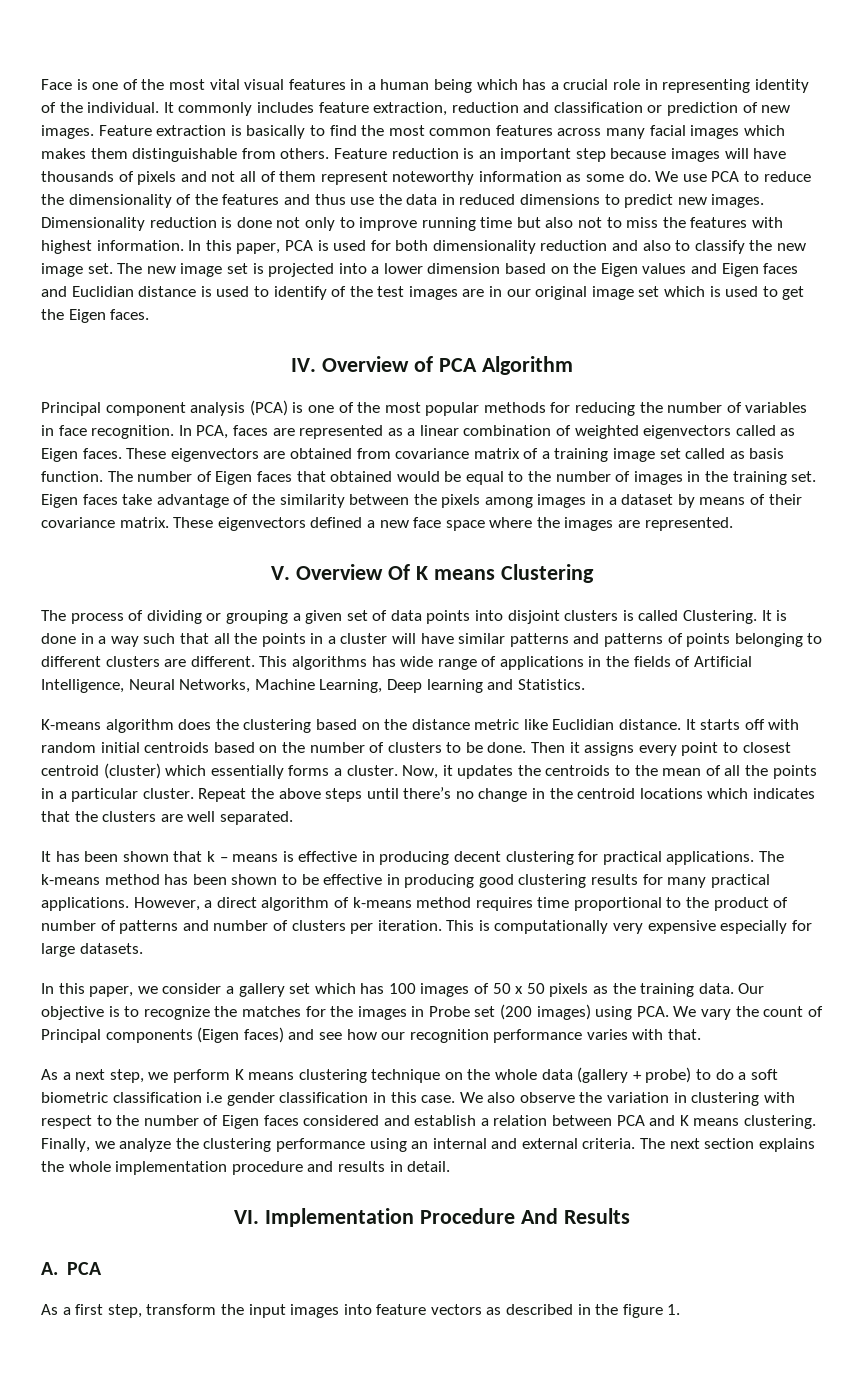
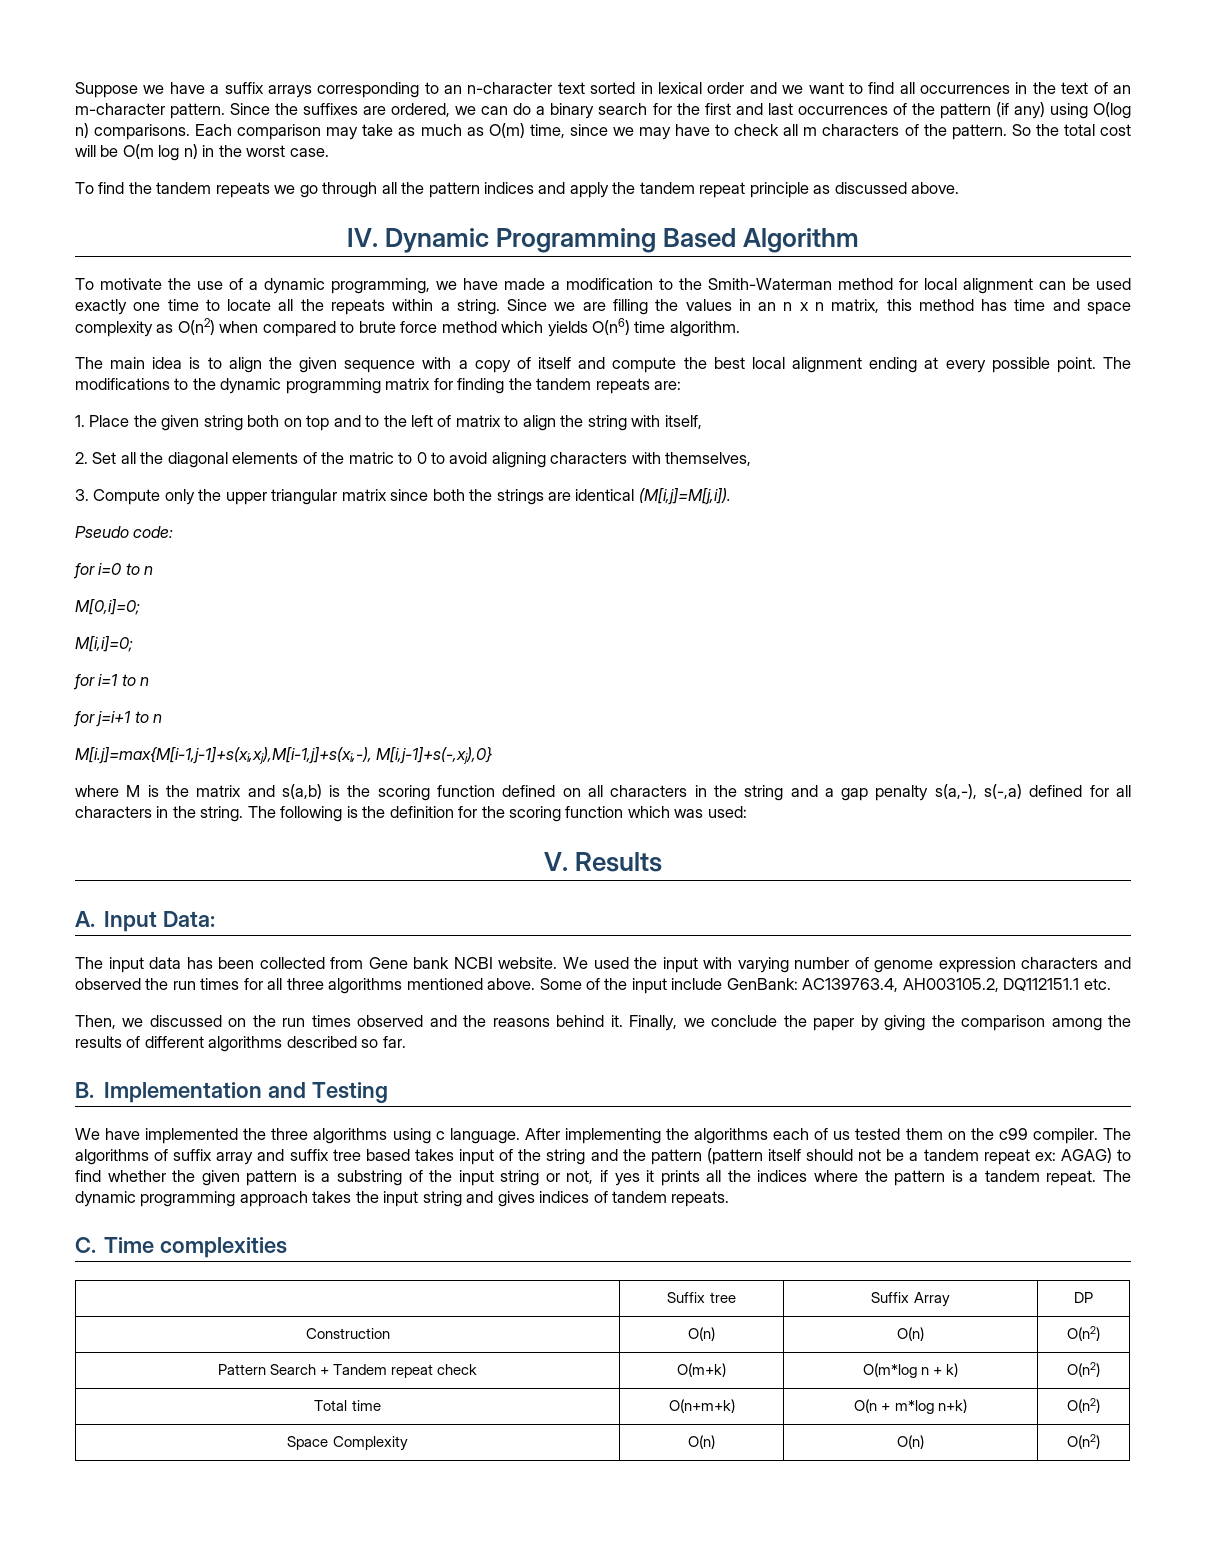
[41,79,809,93] [41,102,791,116] [41,125,785,139] [41,148,787,162] [41,171,811,185] [41,194,765,208] [41,217,784,231] [41,240,807,254] [41,263,799,277] [41,286,805,300] [41,309,150,323] [291,356,573,375] [41,400,808,416] [41,425,796,439] [41,448,785,462] [41,471,817,485] [41,494,802,508] [41,517,733,531] [271,564,594,583] [41,610,788,624] [41,633,823,647] [41,656,752,670] [41,679,585,693] [41,719,800,733] [41,742,791,756] [41,763,817,779] [41,787,816,802] [41,811,293,825] [41,851,785,865] [41,874,770,888] [41,897,789,911] [41,920,812,934] [41,943,143,957] [41,983,765,997] [41,1004,823,1020] [41,1027,702,1043] [41,1067,778,1083] [41,1092,795,1106] [41,1115,817,1129] [41,1138,815,1152] [41,1161,451,1175] [234,1208,630,1227] [41,1262,102,1275] [41,1304,681,1318] Face is one of the most vital visual features in a human being which has a crucial role in representing identity of the individual. It commonly includes feature extraction, reduction and classification or prediction of new images. Feature extraction is basically to find the most common features across many facial images which makes them distinguishable from others. Feature reduction is an important step because images will have thousands of pixels and not all of them represent noteworthy information as some do. We use PCA to reduce the dimensionality of the features and thus use the data in reduced dimensions to predict new images. Dimensionality reduction is done not only to improve running time but also not to miss the features with highest information. In this paper, PCA is used for both dimensionality reduction and also to classify the new image set. The new image set is projected into a lower dimension based on the Eigen values and Eigen faces and Euclidian distance is used to identify of the test images are in our original image set which is used to get the Eigen faces. // IV. Overview of PCA Algorithm // Principal component analysis (PCA) is one of the most popular methods for reducing the number of variables in face recognition. In PCA, faces are represented as a linear combination of weighted eigenvectors called as Eigen faces. These eigenvectors are obtained from covariance matrix of a training image set called as basis function. The number of Eigen faces that obtained would be equal to the number of images in the training set. Eigen faces take advantage of the similarity between the pixels among images in a dataset by means of their covariance matrix. These eigenvectors defined a new face space where the images are represented. // V. Overview Of K means Clustering // The process of dividing or grouping a given set of data points into disjoint clusters is called Clustering. It is done in a way such that all the points in a cluster will have similar patterns and patterns of points belonging to different clusters are different. This algorithms has wide range of applications in the fields of Artificial Intelligence, Neural Networks, Machine Learning, Deep learning and Statistics. // K-means algorithm does the clustering based on the distance metric like Euclidian distance. It starts off with random initial centroids based on the number of clusters to be done. Then it assigns every point to closest centroid (cluster) which essentially forms a cluster. Now, it updates the centroids to the mean of all the points in a particular cluster. Repeat the above steps until there’s no change in the centroid locations which indicates that the clusters are well separated. // It has been shown that k – means is effective in producing decent clustering for practical applications. The k-means method has been shown to be effective in producing good clustering results for many practical applications. However, a direct algorithm of k-means method requires time proportional to the product of number of patterns and number of clusters per iteration. This is computationally very expensive especially for large datasets. // In this paper, we consider a gallery set which has 100 images of 50 x 50 pixels as the training data. Our objective is to recognize the matches for the images in Probe set (200 images) using PCA. We vary the count of Principal components (Eigen faces) and see how our recognition performance varies with that. // As a next step, we perform K means clustering technique on the whole data (gallery + probe) to do a soft biometric classification i.e gender classification in this case. We also observe the variation in clustering with respect to the number of Eigen faces considered and establish a relation between PCA and K means clustering. Finally, we analyze the clustering performance using an internal and external criteria. The next section explains the whole implementation procedure and results in detail. // VI. Implementation Procedure And Results // A. PCA // As a first step, transform the input images into feature vectors as described in the figure 1. -> [75,82,1131,98] [75,102,1131,119] [75,123,1132,140] [75,144,329,161] [75,182,960,198] [346,228,860,253] [75,278,1131,294] [75,299,1132,315] [75,318,740,337] [75,357,1131,373] [75,378,682,394] [75,415,702,431] [75,452,752,468] [75,488,731,505] [75,526,174,538] [73,563,154,579] [75,599,140,615] [75,636,133,652] [73,674,150,690] [73,711,163,727] [75,747,493,764] [75,784,1131,801] [75,806,747,822] [543,852,663,872] [75,911,215,932] [75,957,1131,973] [75,978,1111,994] [75,1015,1132,1031] [75,1036,406,1052] [75,1082,388,1103] [75,1128,1132,1144] [75,1148,1132,1165] [75,1170,1131,1186] [75,1191,730,1207] [75,1237,288,1258] [667,1292,736,1303] [871,1292,950,1307] [1074,1292,1093,1303] [305,1328,390,1339] [688,1327,715,1341] [897,1327,924,1341] [1067,1326,1100,1341] [217,1364,478,1378] [677,1363,726,1377] [862,1363,959,1378] [1067,1362,1100,1377] [314,1400,381,1411] [668,1399,735,1413] [854,1399,967,1414] [1067,1398,1100,1413] [287,1436,408,1451] [688,1435,715,1449] [897,1435,924,1449] [1067,1434,1100,1449] Suppose we have a suffix arrays corresponding to an n-character text sorted in lexical order and we want to find all occurrences in the text of an m-character pattern. Since the suffixes are ordered, we can do a binary search for the first and last occurrences of the pattern (if any) using O(log n) comparisons. Each comparison may take as much as O(m) time, since we may have to check all m characters of the pattern. So the total cost will be O(m log n) in the worst case. // To find the tandem repeats we go through all the pattern indices and apply the tandem repeat principle as discussed above. // IV. Dynamic Programming Based Algorithm // To motivate the use of a dynamic programming, we have made a modification to the Smith-Waterman method for local alignment can be used exactly one time to locate all the repeats within a string. Since we are filling the values in an n x n matrix, this method has time and space complexity as O(n2) when compared to brute force method which yields O(n6) time algorithm. // The main idea is to align the given sequence with a copy of itself and compute the best local alignment ending at every possible point. The modifications to the dynamic programming matrix for finding the tandem repeats are: // 1. Place the given string both on top and to the left of matrix to align the string with itself, // 2. Set all the diagonal elements of the matric to 0 to avoid aligning characters with themselves, // 3. Compute only the upper triangular matrix since both the strings are identical (M[i,j]=M[j,i]). // Pseudo code: // for i=0 to n // M[0,i]=0; // M[i,i]=0; // for i=1 to n // for j=i+1 to n // M[i.j]=max{M[i-1,j-1]+s(xi,xj),M[i-1,j]+s(xi,-), M[i,j-1]+s(-,xj),0} // where M is the matrix and s(a,b) is the scoring function defined on all characters in the string and a gap penalty s(a,-), s(-,a) defined for all characters in the string. The following is the definition for the scoring function which was used: // V. Results // A. Input Data: // The input data has been collected from Gene bank NCBI website. We used the input with varying number of genome expression characters and observed the run times for all three algorithms mentioned above. Some of the input include GenBank: AC139763.4, AH003105.2, DQ112151.1 etc. // Then, we discussed on the run times observed and the reasons behind it. Finally, we conclude the paper by giving the comparison among the results of different algorithms described so far. // B. Implementation and Testing // We have implemented the three algorithms using c language. After implementing the algorithms each of us tested them on the c99 compiler. The algorithms of suffix array and suffix tree based takes input of the string and the pattern (pattern itself should not be a tandem repeat ex: AGAG) to find whether the given pattern is a substring of the input string or not, if yes it prints all the indices where the pattern is a tandem repeat. The dynamic programming approach takes the input string and gives indices of tandem repeats. // C. Time complexities // | Suffix tree | Suffix Array | DP // Construction | O(n) | O(n) | O(n2) // Pattern Search + Tandem repeat check | O(m+k) | O(m*log n + k) | O(n2) // Total time | O(n+m+k) | O(n + m*log n+k) | O(n2) // Space Complexity | O(n) | O(n) | O(n2)

